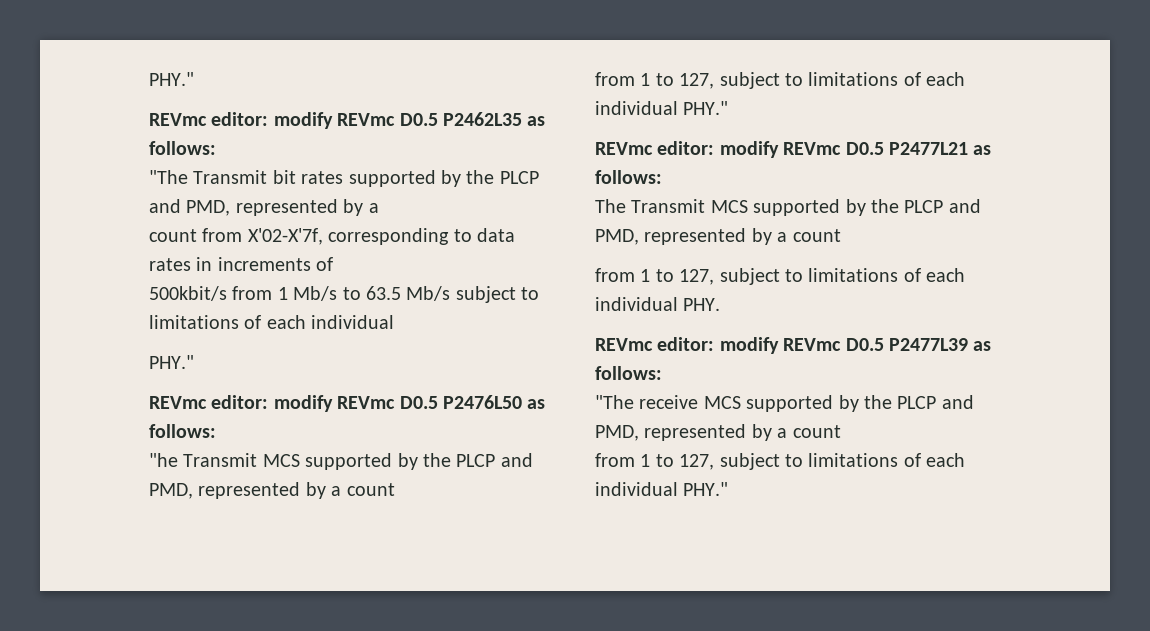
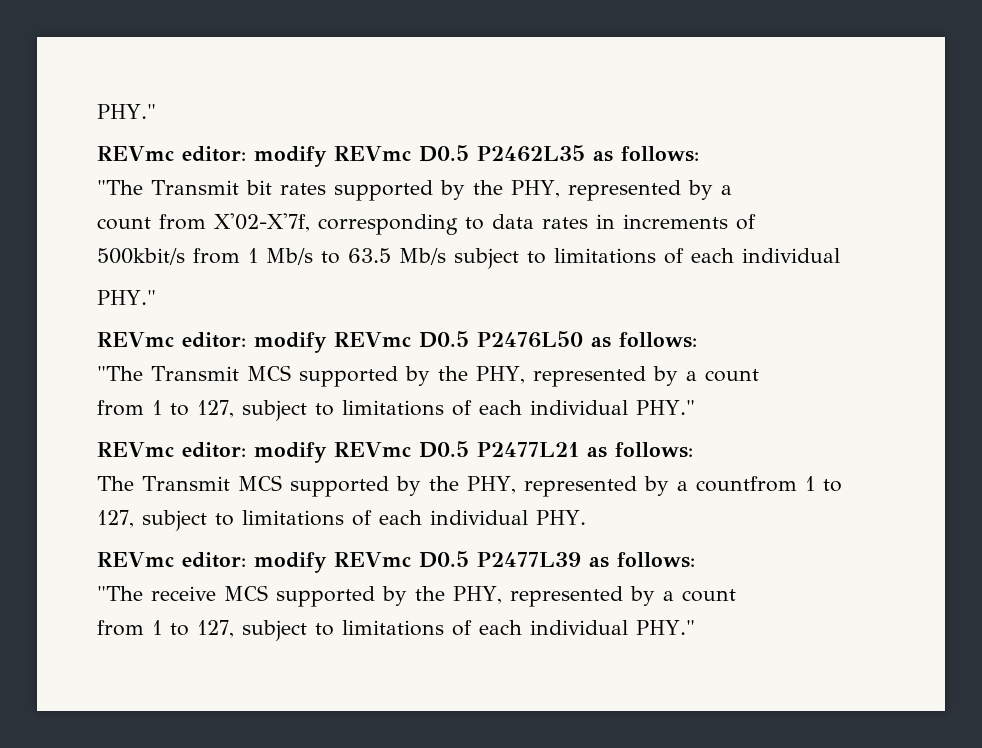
[499,171,539,184] [149,199,231,216] PLCP and PMD, -> [510,180,560,198] PHY,
[149,453,533,470] [149,483,193,499] "he Transmit MCS supported by the PLCP and PMD, -> [97,365,525,387] "The Transmit MCS supported by the PHY,
[904,199,981,213] [595,228,841,245] [595,268,635,282] PLCP and PMD, represented by a count // from -> [466,476,797,497] PHY, represented by a countfrom
[897,395,974,409] [595,425,639,441] PLCP and PMD, -> [453,586,502,604] PHY,

